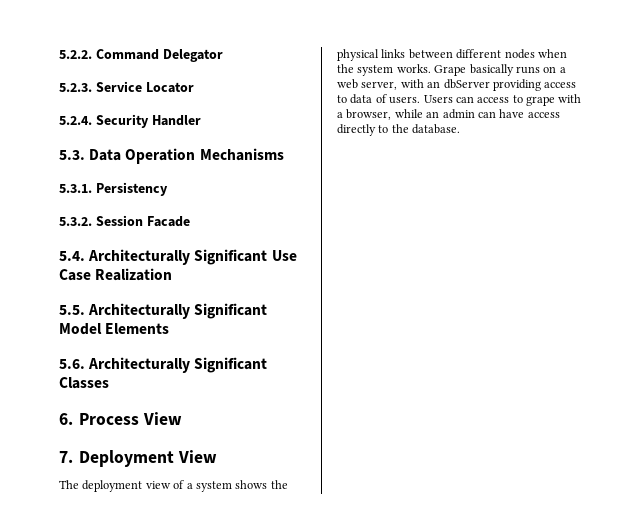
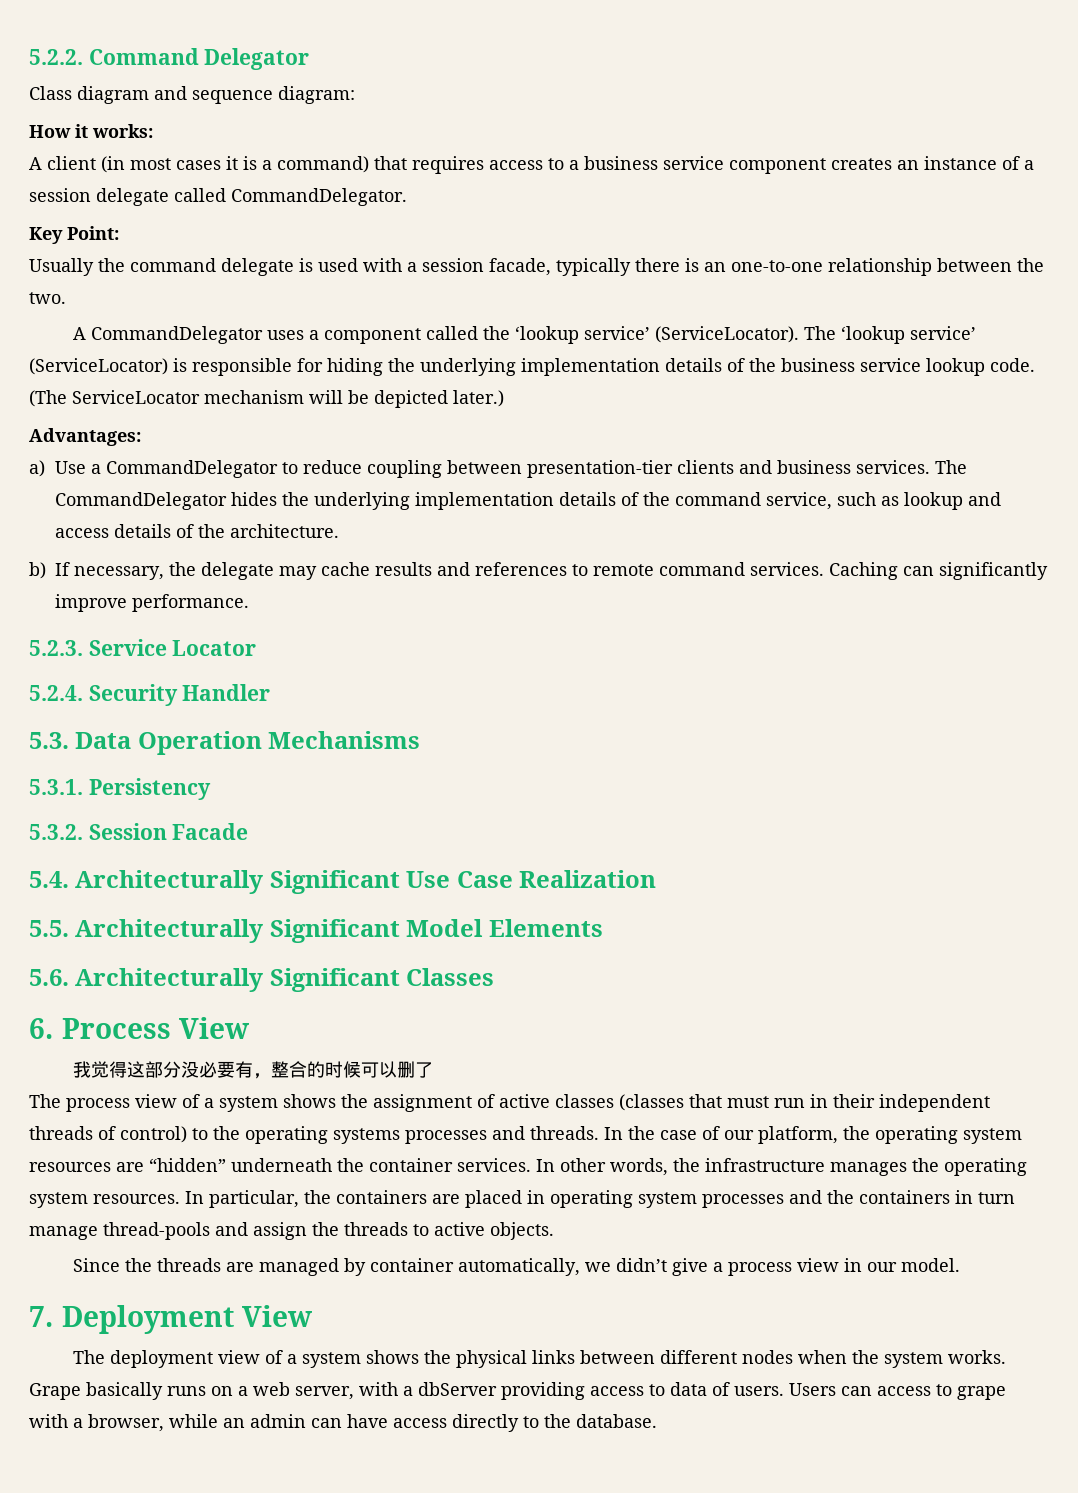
(223, 55) none -> [29,86,355,104] [29,124,153,138] [29,156,1034,174] [29,188,407,206] [29,226,119,244] [29,258,1044,276] [29,292,66,304] [73,326,977,344] [29,358,1035,376] [29,390,504,408] [29,428,141,446] [29,460,967,478] [54,492,1001,510] [54,524,339,538] [29,562,1048,580] [55,594,249,612] // Class diagram and sequence diagram: // How it works: // A client (in most cases it is a command) that requires access to a business service component creates an instance of a session delegate called CommandDelegator. // Key Point: // Usually the command delegate is used with a session facade, typically there is an one-to-one relationship between the two. // A CommandDelegator uses a component called the ‘lookup service’ (ServiceLocator). The ‘lookup service’ (ServiceLocator) is responsible for hiding the underlying implementation details of the business service lookup code. (The ServiceLocator mechanism will be depicted later.) // Advantages: // a) Use a CommandDelegator to reduce coupling between presentation-tier clients and business services. The CommandDelegator hides the underlying implementation details of the command service, such as lookup and access details of the architecture. // b) If necessary, the delegate may cache results and references to remote command services. Caching can significantly improve performance.
(183, 418) none -> [73,1061,434,1079] [29,1094,990,1112] [29,1126,1022,1144] [29,1158,1027,1176] [29,1190,1015,1208] [29,1222,554,1240] [73,1258,961,1276] // 我觉得这部分没必要有，整合的时候可以删了 // The process view of a system shows the assignment of active classes (classes that must run in their independent threads of control) to the operating systems processes and threads. In the case of our platform, the operating system resources are “hidden” underneath the container services. In other words, the infrastructure manages the operating system resources. In particular, the containers are placed in operating system processes and the containers in turn manage thread-pools and assign the threads to active objects. // Since the threads are managed by container automatically, we didn’t give a process view in our model.
[427,81,441,88] an -> [403,1386,413,1396] a

